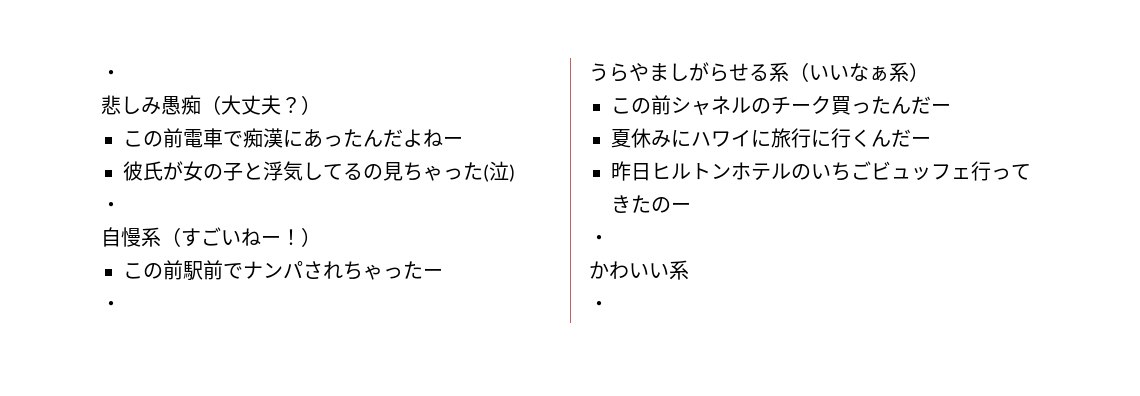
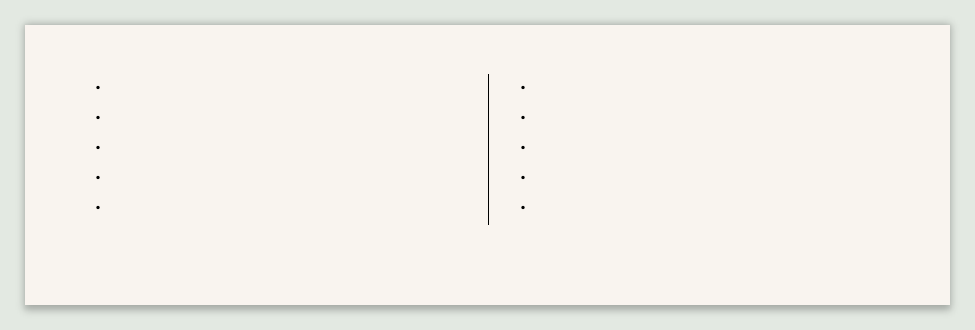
[101,70,121,80] [101,95,321,115] [123,128,463,148] [123,161,515,182] [101,202,121,212] [101,227,321,247] [123,260,443,281] [101,301,121,311] [589,62,929,82] [611,95,951,115] [611,128,931,148] [611,161,1031,181] [611,195,691,213] [589,235,609,245] [589,260,689,280] [589,301,609,311] ・ // 悲しみ愚痴（大丈夫？） // この前電車で痴漢にあったんだよねー // 彼氏が女の子と浮気してるの見ちゃった(泣) // ・ // 自慢系（すごいねー！） // この前駅前でナンパされちゃったー // ・ // うらやましがらせる系（いいなぁ系） // この前シャネルのチーク買ったんだー // 夏休みにハワイに旅行に行くんだー // 昨日ヒルトンホテルのいちごビュッフェ行ってきたのー // ・ // かわいい系 // ・ -> [89,85,107,94] [89,115,107,124] [89,145,107,154] [89,175,107,184] [89,205,107,214] [514,85,532,94] [514,115,532,124] [514,145,532,154] [514,175,532,184] [514,205,532,214] ・ // ・ // ・ // ・ // ・ // ・ // ・ // ・ // ・ // ・

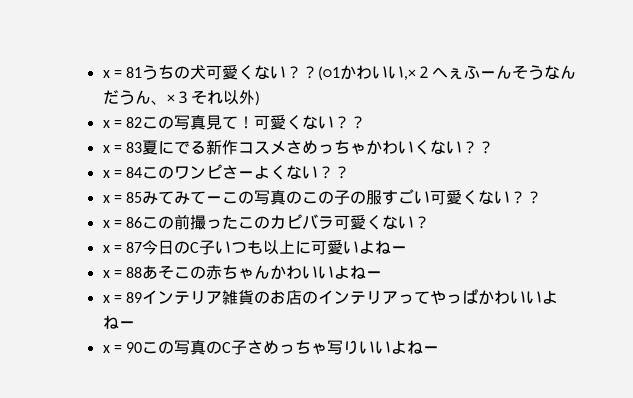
[89,85,107,94] [89,115,107,124] [89,145,107,154] [89,175,107,184] [89,205,107,214] [514,85,532,94] [514,115,532,124] [514,145,532,154] [514,175,532,184] [514,205,532,214] ・ // ・ // ・ // ・ // ・ // ・ // ・ // ・ // ・ // ・ -> [102,65,577,81] [102,90,260,106] [102,115,367,130] [102,139,495,155] [102,164,351,180] [102,189,543,205] [102,214,431,230] [102,240,408,255] [102,265,383,280] [102,289,559,305] [102,315,135,329] [102,340,440,355] x = 81うちの犬可愛くない？？(○1かわいい,×２へぇふーんそうなんだうん、×３それ以外) // x = 82この写真見て！可愛くない？？ // x = 83夏にでる新作コスメさめっちゃかわいくない？？ // x = 84このワンピさーよくない？？ // x = 85みてみてーこの写真のこの子の服すごい可愛くない？？ // x = 86この前撮ったこのカピバラ可愛くない？ // x = 87今日のC子いつも以上に可愛いよねー // x = 88あそこの赤ちゃんかわいいよねー // x = 89インテリア雑貨のお店のインテリアってやっぱかわいいよねー // x = 90この写真のC子さめっちゃ写りいいよねー

